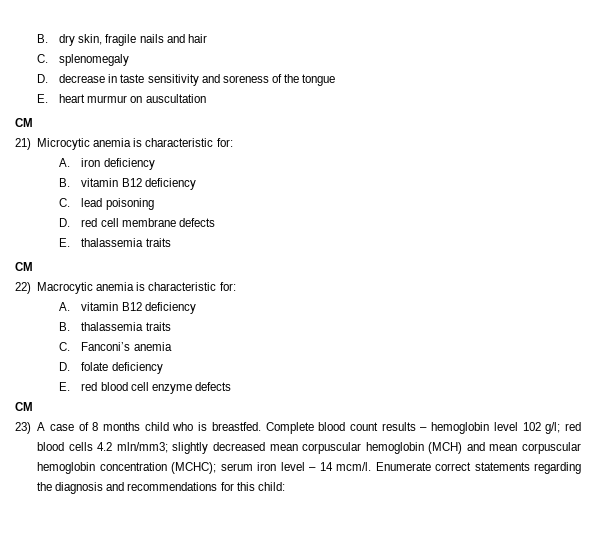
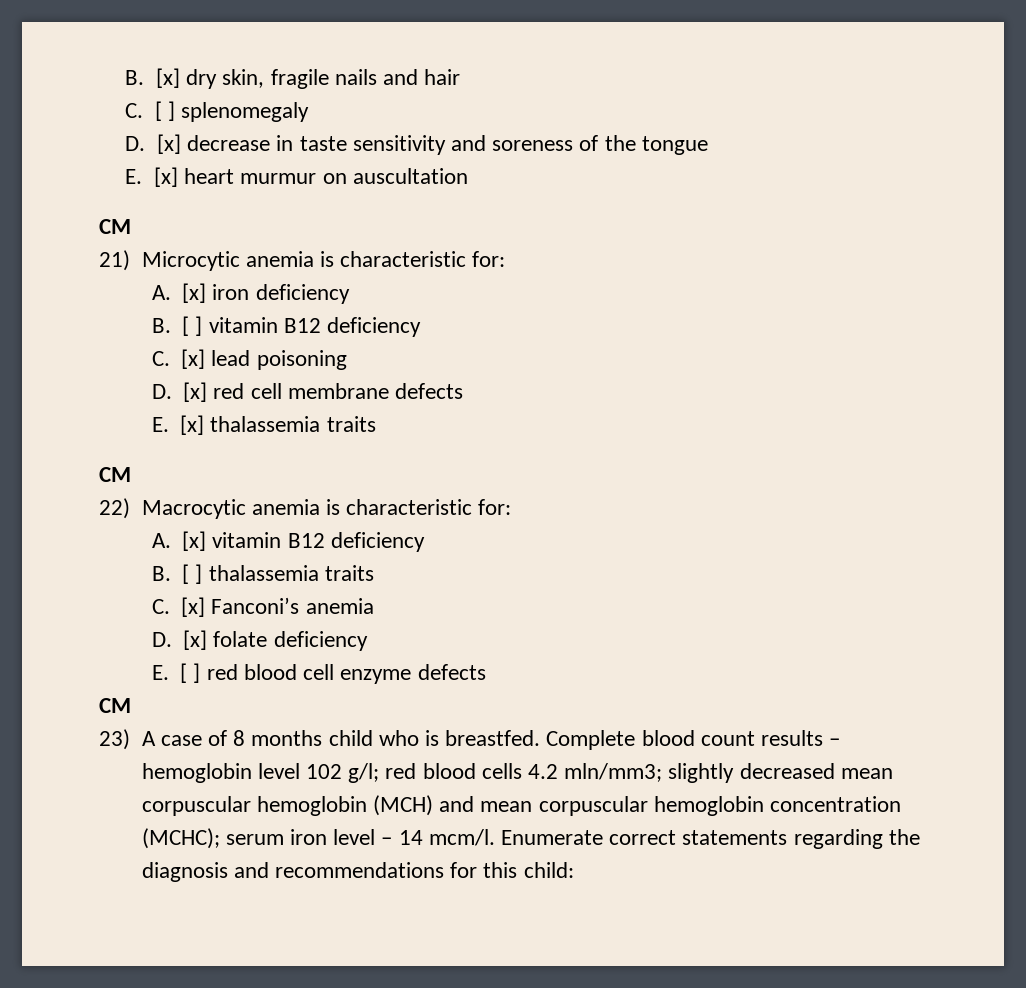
[37,34,49,43] B. -> [125,68,180,88] B. [x]
(49, 58) none -> [154,101,176,121] [ ]
(49, 78) none -> [156,134,181,154] [x]
(49, 98) none -> [153,167,178,187] [x]
(71, 162) none -> [182,283,207,303] [x]
(71, 182) none -> [182,316,203,336] [ ]
(71, 202) none -> [181,349,206,369] [x]
(71, 222) none -> [183,382,208,402] [x]
(71, 242) none -> [180,415,205,435] [x]
(71, 306) none -> [182,531,207,551] [x]
(71, 326) none -> [182,564,203,584] [ ]
(71, 346) none -> [181,597,206,617] [x]
(71, 366) none -> [183,630,208,650] [x]
(71, 386) none -> [180,663,201,683] [ ]

